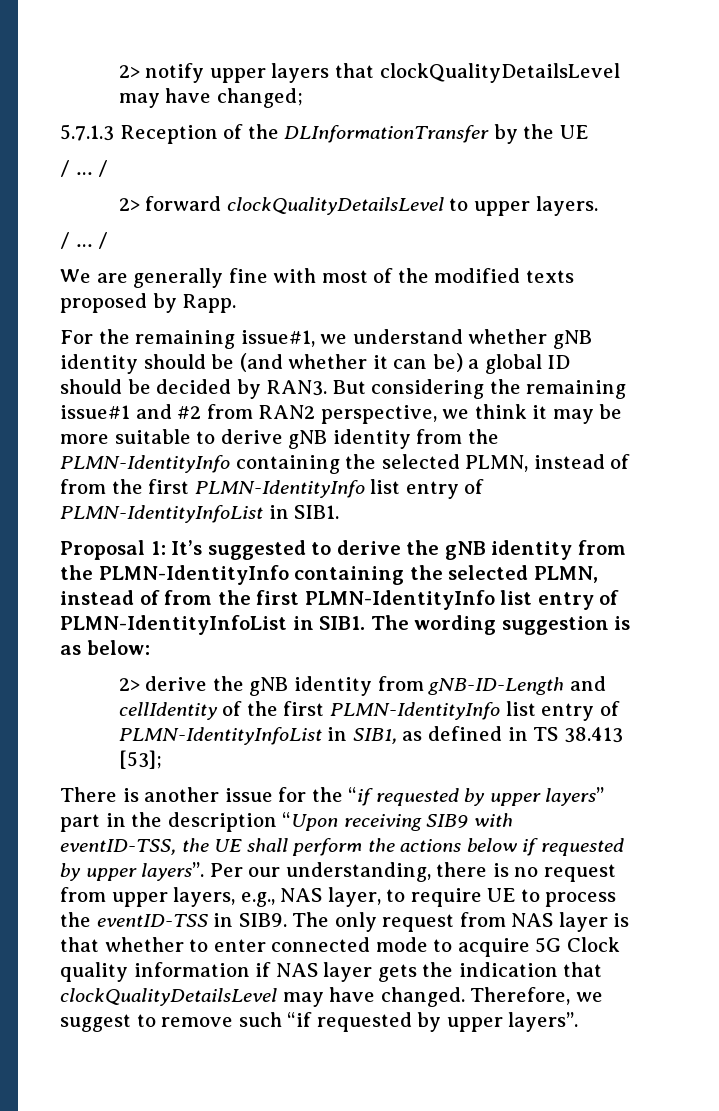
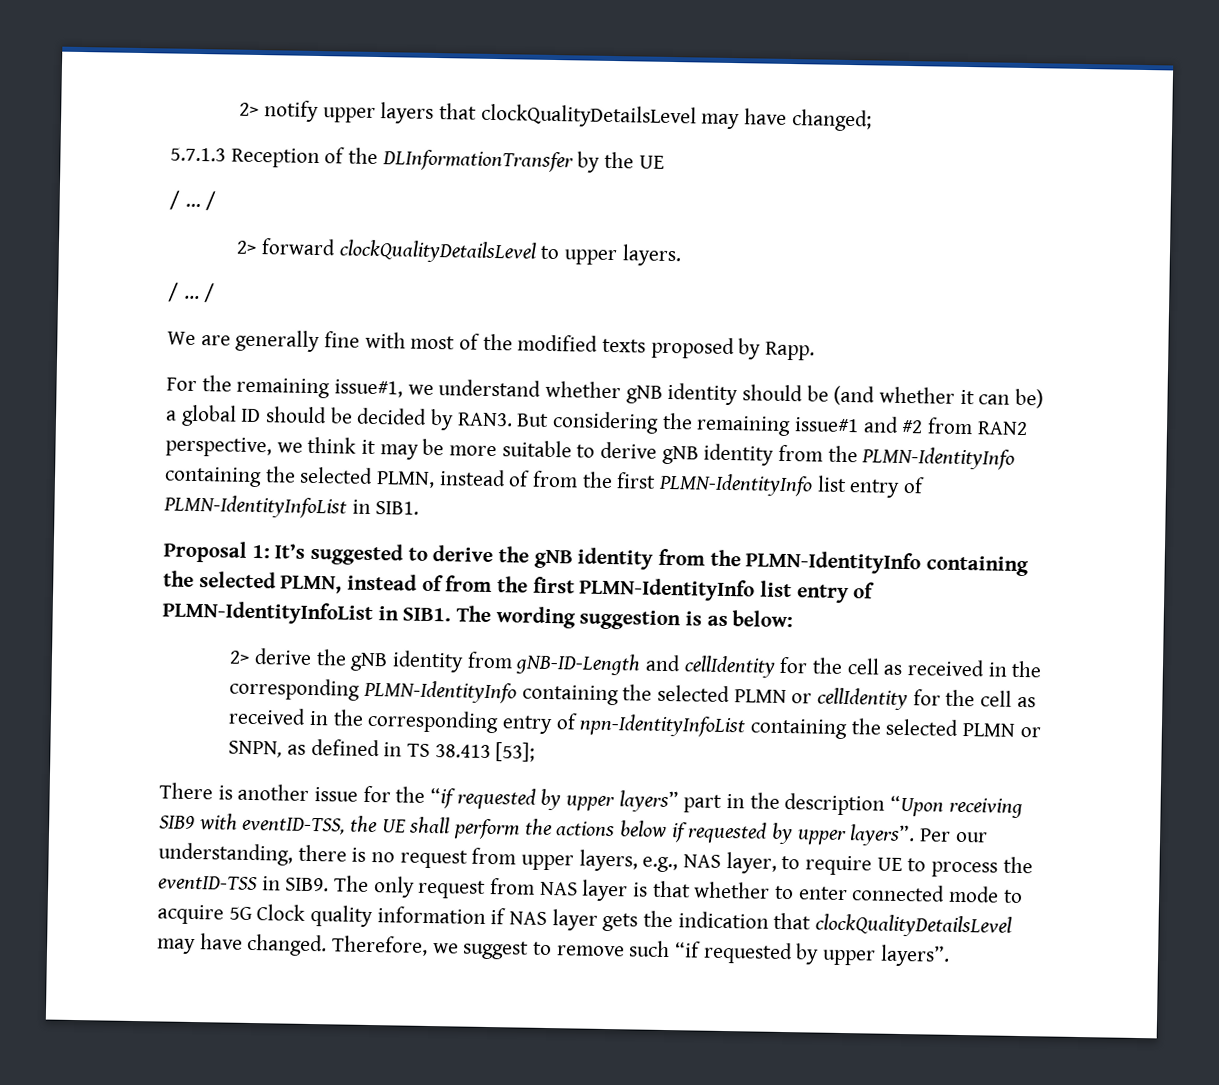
[222,701,620,721] [118,727,397,745] of the first PLMN-IdentityInfo list entry of PLMN-IdentityInfoList in SIB1, -> [779,656,1043,678] [229,677,1036,711] [228,707,1041,740] [228,740,283,758] for the cell as received in the corresponding PLMN-IdentityInfo containing the selected PLMN or cellIdentity for the cell as received in the corresponding entry of npn-IdentityInfoList containing the selected PLMN or SNPN,

